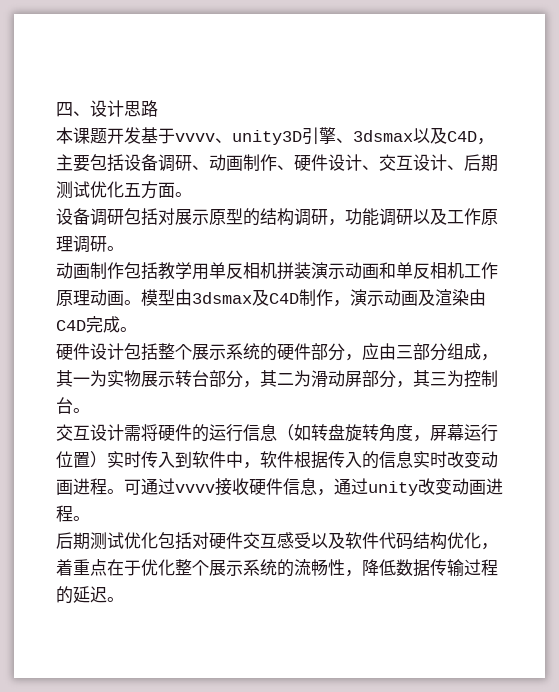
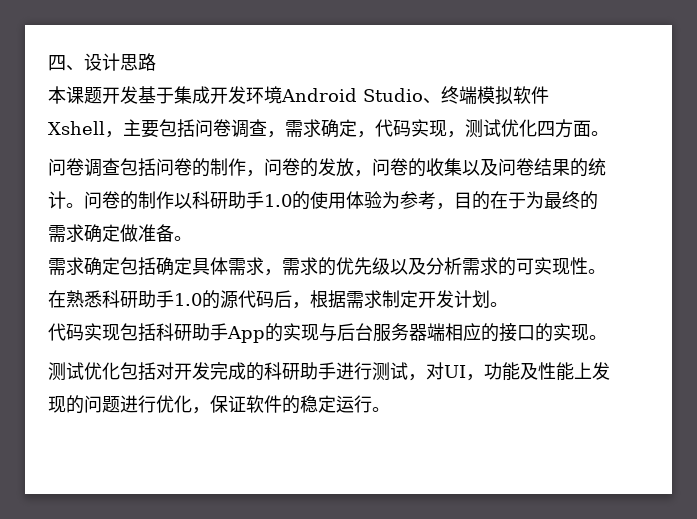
[175,127,494,145] [56,154,498,172] [56,181,141,199] vvvv、unity3D引擎、3dsmax以及C4D，主要包括设备调研、动画制作、硬件设计、交互设计、后期测试优化五 -> [174,86,549,105] [48,119,555,138] 集成开发环境Android Studio、终端模拟软件Xshell，主要包括问卷调查，需求确定，代码实现，测试优化四
[56,208,498,226] [56,235,124,253] [56,262,498,280] [56,289,486,307] [56,316,137,333] [56,343,498,361] [56,370,498,388] [56,397,90,414] [56,424,498,442] [56,451,498,469] [56,478,503,496] [56,505,90,522] [56,532,90,550] 设备调研包括对展示原型的结构调研，功能调研以及工作原理调研。 // 动画制作包括教学用单反相机拼装演示动画和单反相机工作原理动画。模型由3dsmax及C4D制作，演示动画及渲染由C4D完成。 // 硬件设计包括整个展示系统的硬件部分，应由三部分组成，其一为实物展示转台部分，其二为滑动屏部分，其三为控制台。 // 交互设计需将硬件的运行信息（如转盘旋转角度，屏幕运行位置）实时传入到软件中，软件根据传入的信息实时改变动画进程。可通过vvvv接收硬件信息，通过unity改变动画进程。 // 后期 -> [48,158,606,177] [48,191,598,210] [48,224,192,243] [48,257,606,276] [48,290,508,309] [48,323,607,343] 问卷调查包括问卷的制作，问卷的发放，问卷的收集以及问卷结果的统计。问卷的制作以科研助手1.0的使用体验为参考，目的在于为最终的需求确定做准备。 // 需求确定包括确定具体需求，需求的优先级以及分析需求的可实现性。在熟悉科研助手1.0的源代码后，根据需求制定开发计划。 // 代码实现包括科研助手App的实现与后台服务器端相应的接口的实现。 //
[209,532,498,550] [56,559,498,577] [56,586,107,604] 硬件交互感受以及软件代码结构优化，着重点在于优化整个展示系统的流畅性，降低数据传输过程的延迟 -> [174,362,610,381] [48,395,372,414] 开发完成的科研助手进行测试，对UI，功能及性能上发现的问题进行优化，保证软件的稳定运行

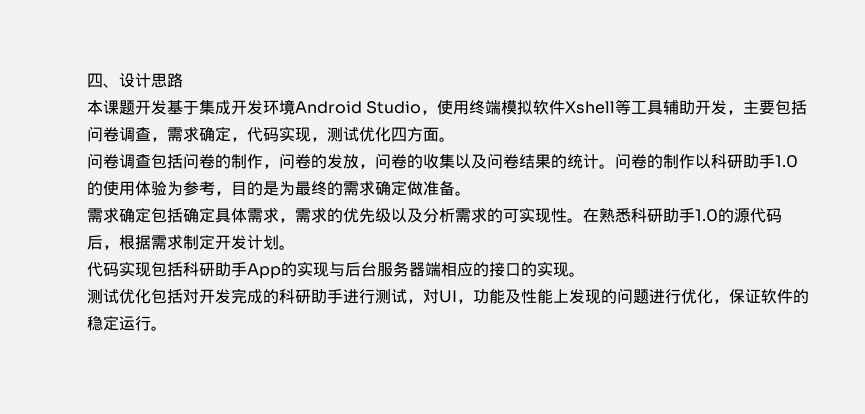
[423,98,441,104] 、 -> [421,100,470,115] ，使用
(105, 128) none -> [615,99,728,115] 等工具辅助开发
[490,191,526,209] 在于 -> [263,181,279,196] 是

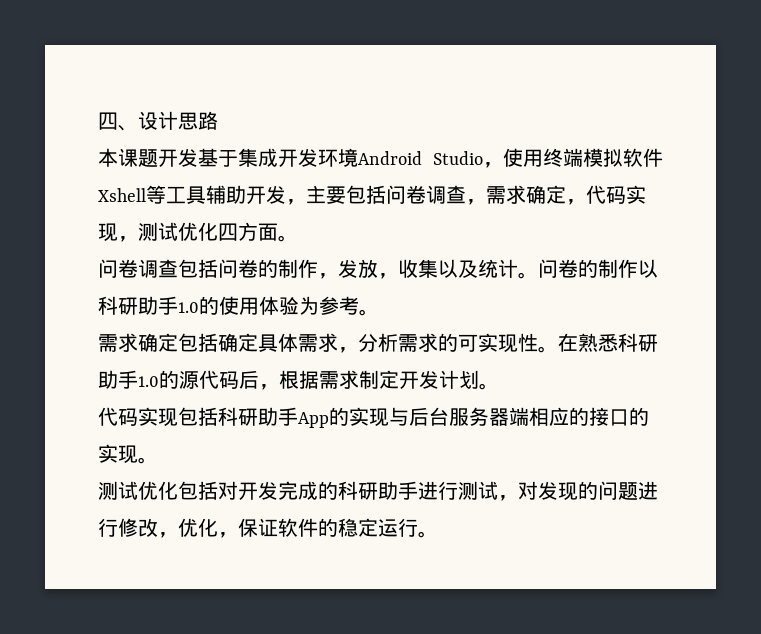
[279,153,567,169] 问卷的发放，问卷的收集以及问卷结果的 -> [338,259,478,279] 发放，收集以及
[215,180,455,196] ，目的是为最终的需求确定做准备 -> (359, 305) none
[295,207,423,223] 需求的优先级以及 -> (358, 350) none
[439,289,569,304] UI，功能及性能上 -> (538, 490) none
(681, 296) none -> [118,518,178,538] 修改，

